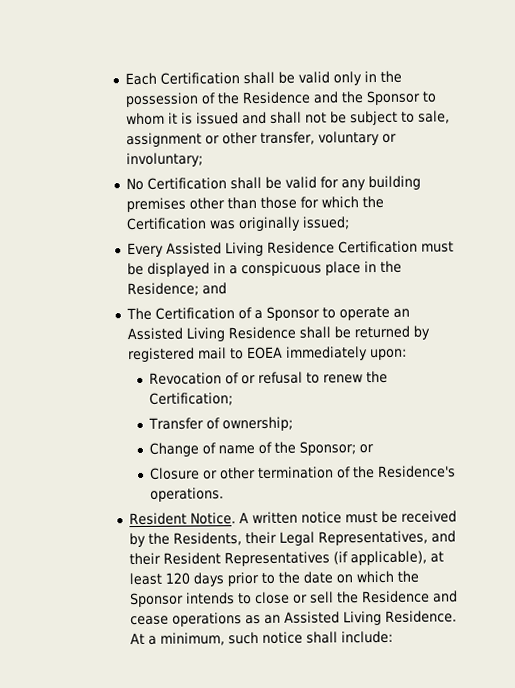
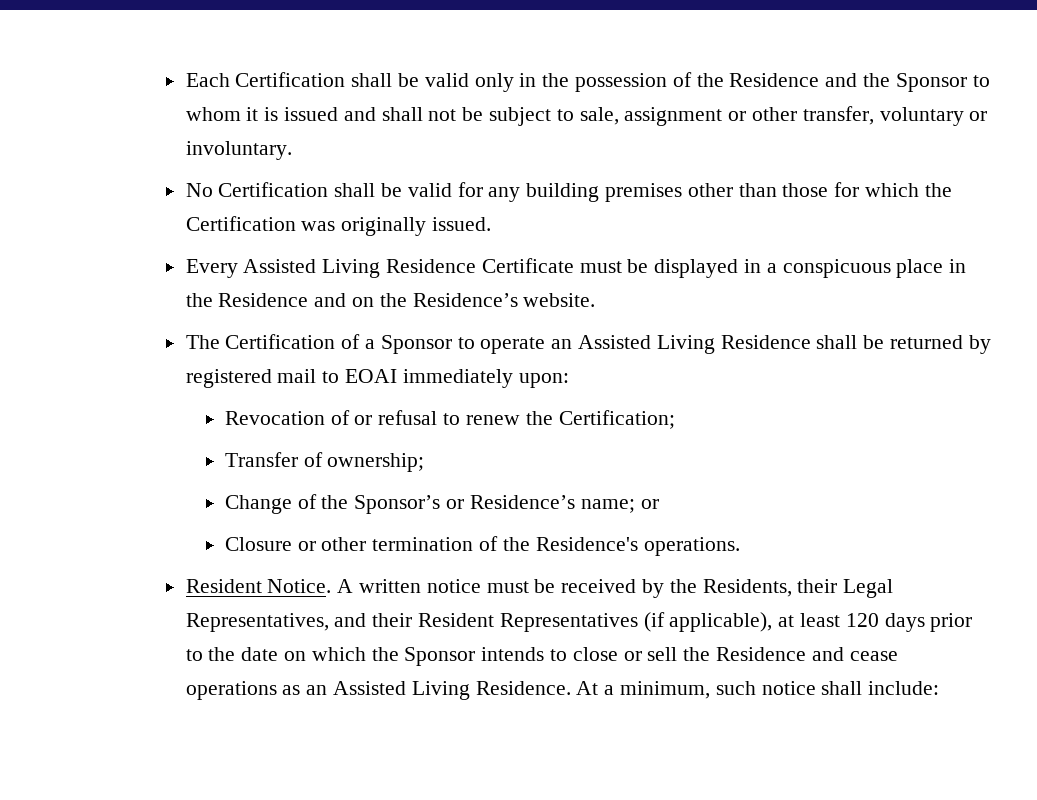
[126,152,204,168] involuntary; -> [185,141,292,160] involuntary.
[302,216,351,230] issued; -> [431,217,491,231] issued.
[338,240,419,254] Certification -> [481,258,574,273] Certificate
[127,282,228,297] Residence; and -> [218,293,596,307] Residence and on the Residence’s website.
[247,346,284,360] EOEA -> [344,369,397,383] EOAI
[218,441,357,456] name of the Sponsor; -> [321,495,635,514] the Sponsor’s or Residence’s name;

